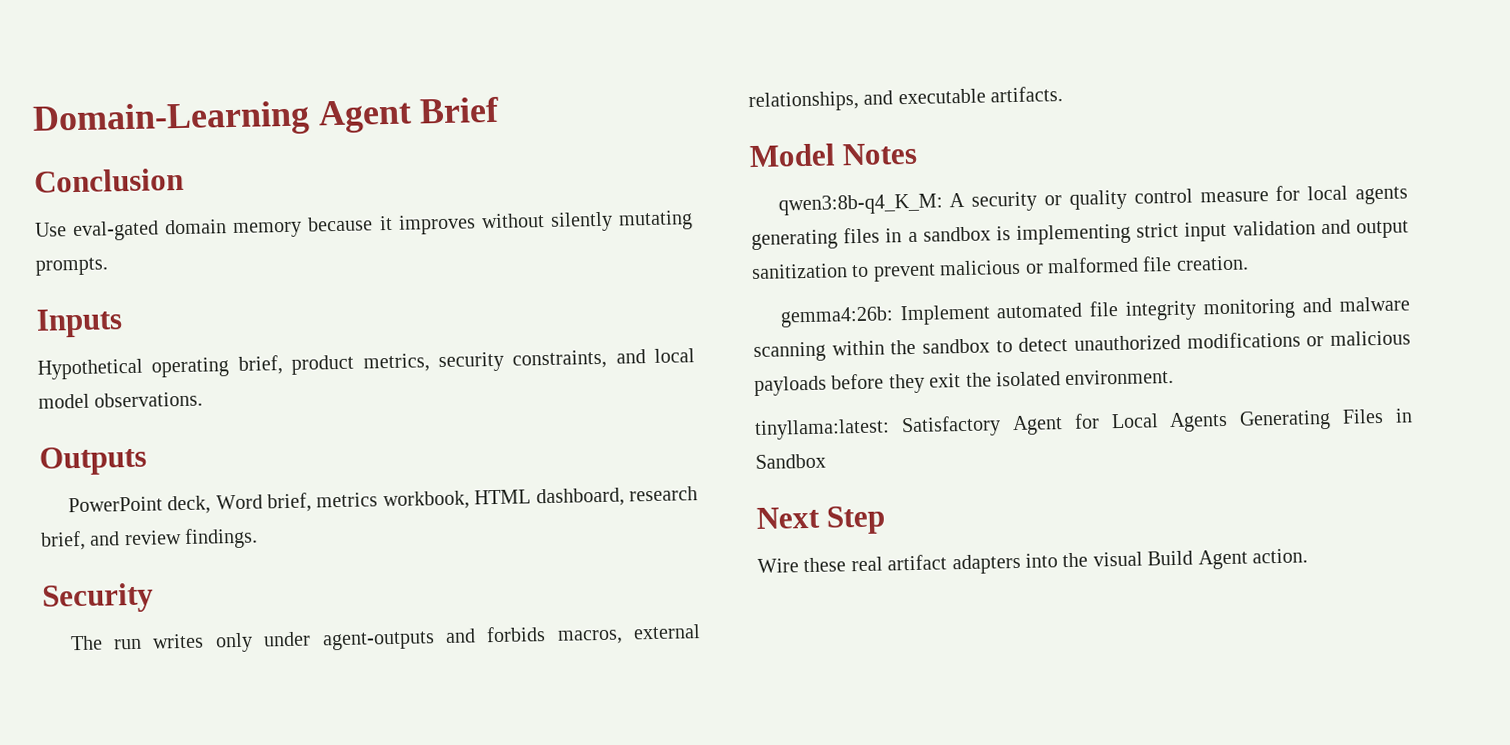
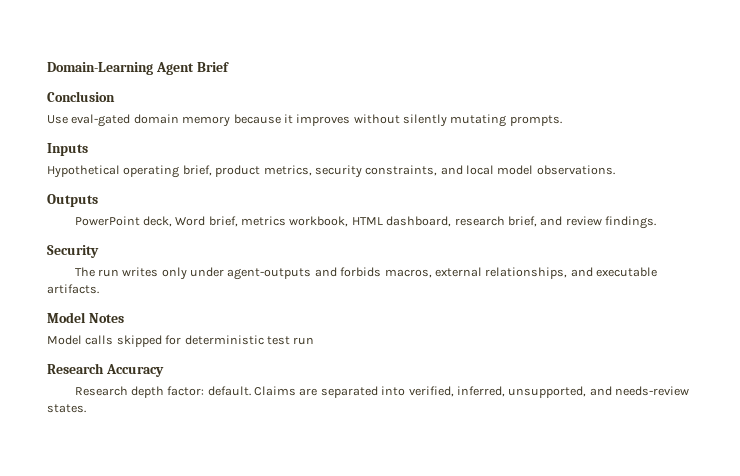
[777,185,1408,216] [751,219,1409,251] [751,255,1249,282] [779,296,1410,328] [753,330,1411,363] [754,368,1175,397] [754,408,1413,441] [755,453,826,470] [756,505,887,535] [757,548,1308,575] qwen3:8b-q4_K_M: A security or quality control measure for local agents generating files in a sandbox is implementing strict input validation and output sanitization to prevent malicious or malformed file creation. // gemma4:26b: Implement automated file integrity monitoring and malware scanning within the sandbox to detect unauthorized modifications or malicious payloads before they exit the isolated environment. // tinyllama:latest: Satisfactory Agent for Local Agents Generating Files in Sandbox // Next Step // Wire these real artifact adapters into the visual Build Agent action. -> [47,335,315,347] [47,363,164,377] [74,386,690,398] [47,404,86,413] Model calls skipped for deterministic test run // Research Accuracy // Research depth factor: default. Claims are separated into verified, inferred, unsupported, and needs-review states.

